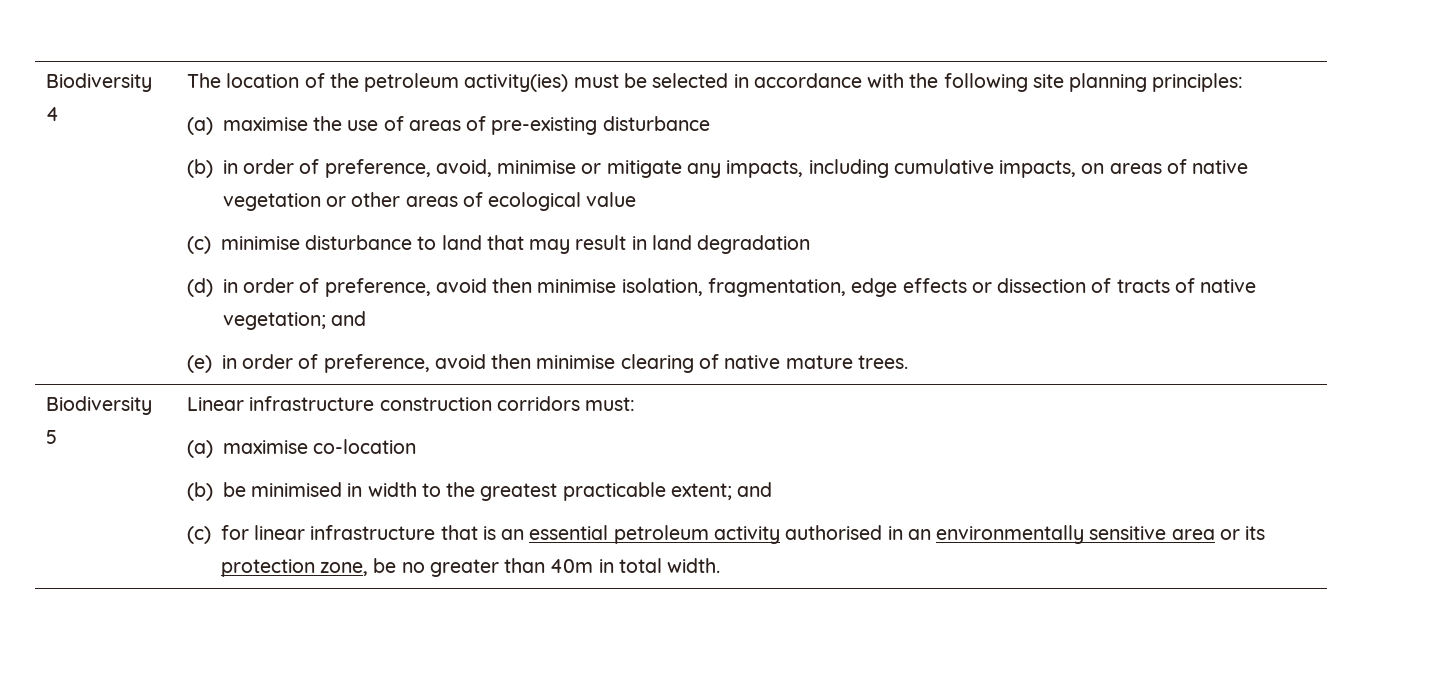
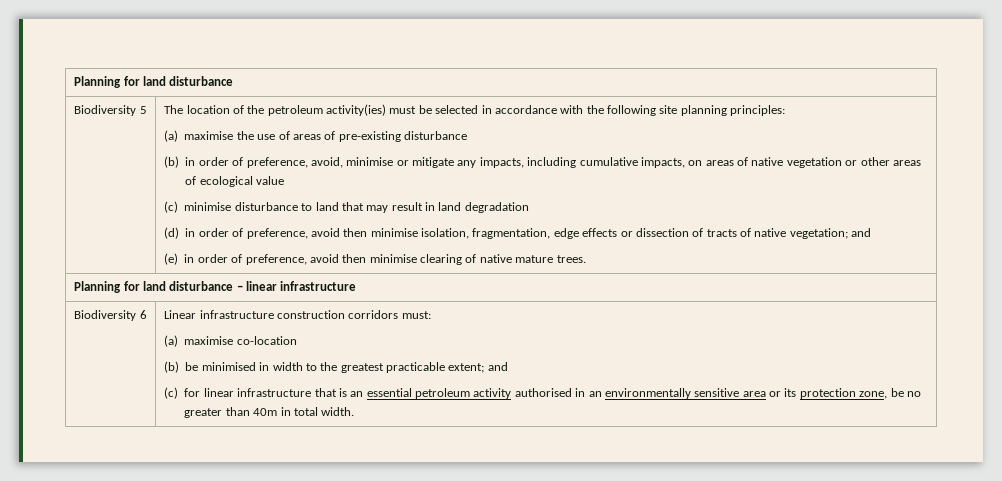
[46,73,153,92] [46,107,60,121] Biodiversity 4 -> [74,76,234,88] [74,105,147,116] Planning for land disturbance // Biodiversity 5
[46,396,153,415] [46,430,58,444] // Biodiversity 5 -> [74,281,357,293] [74,310,147,321] // Planning for land disturbance – linear infrastructure // Biodiversity 6

